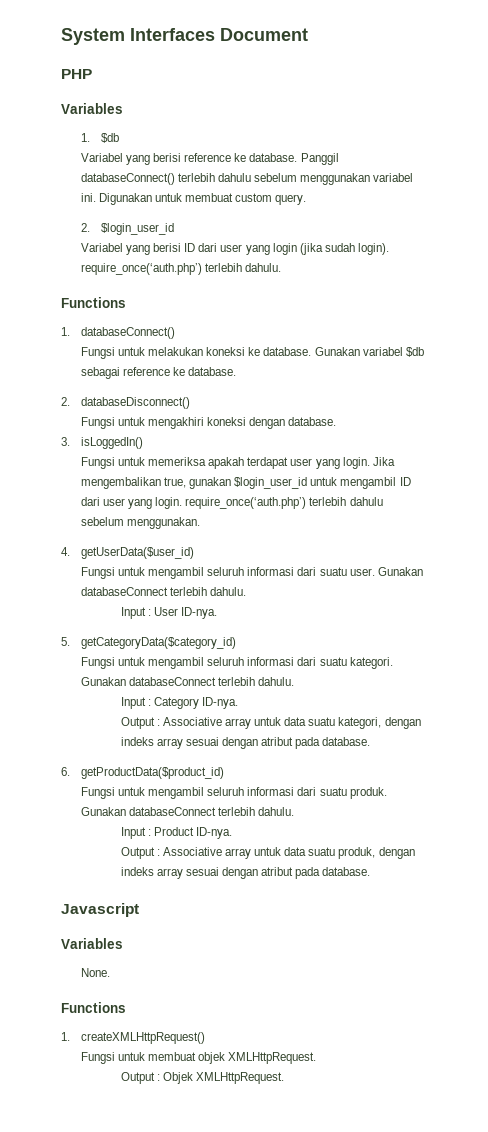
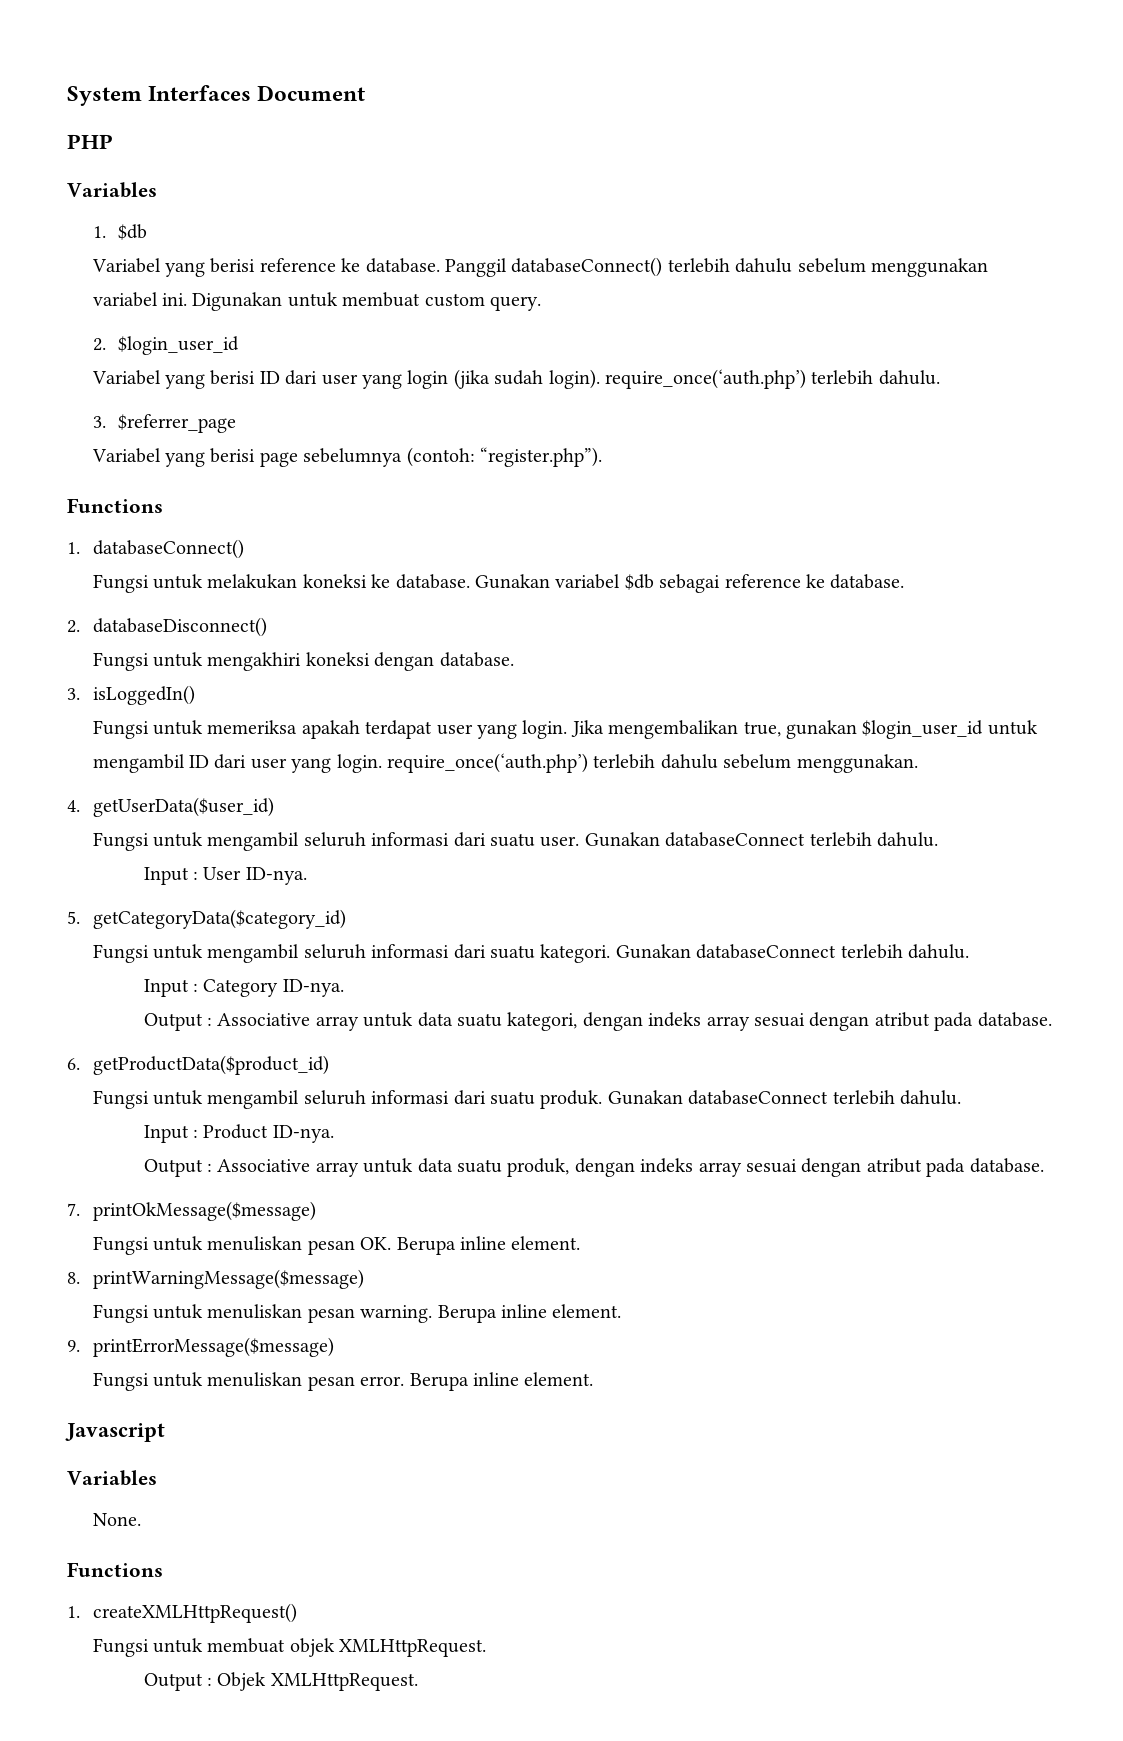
(282, 267) none -> [92,414,237,433] [91,447,602,467] // 3. $referrer_page // Variabel yang berisi page sebelumnya (contoh: “register.php”).
(371, 871) none -> [67,1201,316,1221] [92,1236,581,1255] [67,1269,364,1289] [92,1304,622,1323] [67,1337,334,1357] [92,1372,594,1391] // 7. printOkMessage($message) // Fungsi untuk menuliskan pesan OK. Berupa inline element. // 8. printWarningMessage($message) // Fungsi untuk menuliskan pesan warning. Berupa inline element. // 9. printErrorMessage($message) // Fungsi untuk menuliskan pesan error. Berupa inline element.

